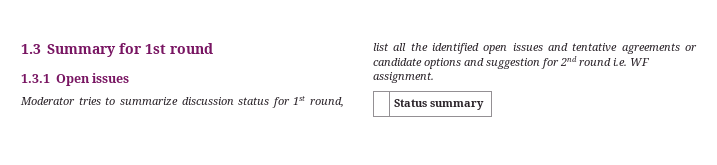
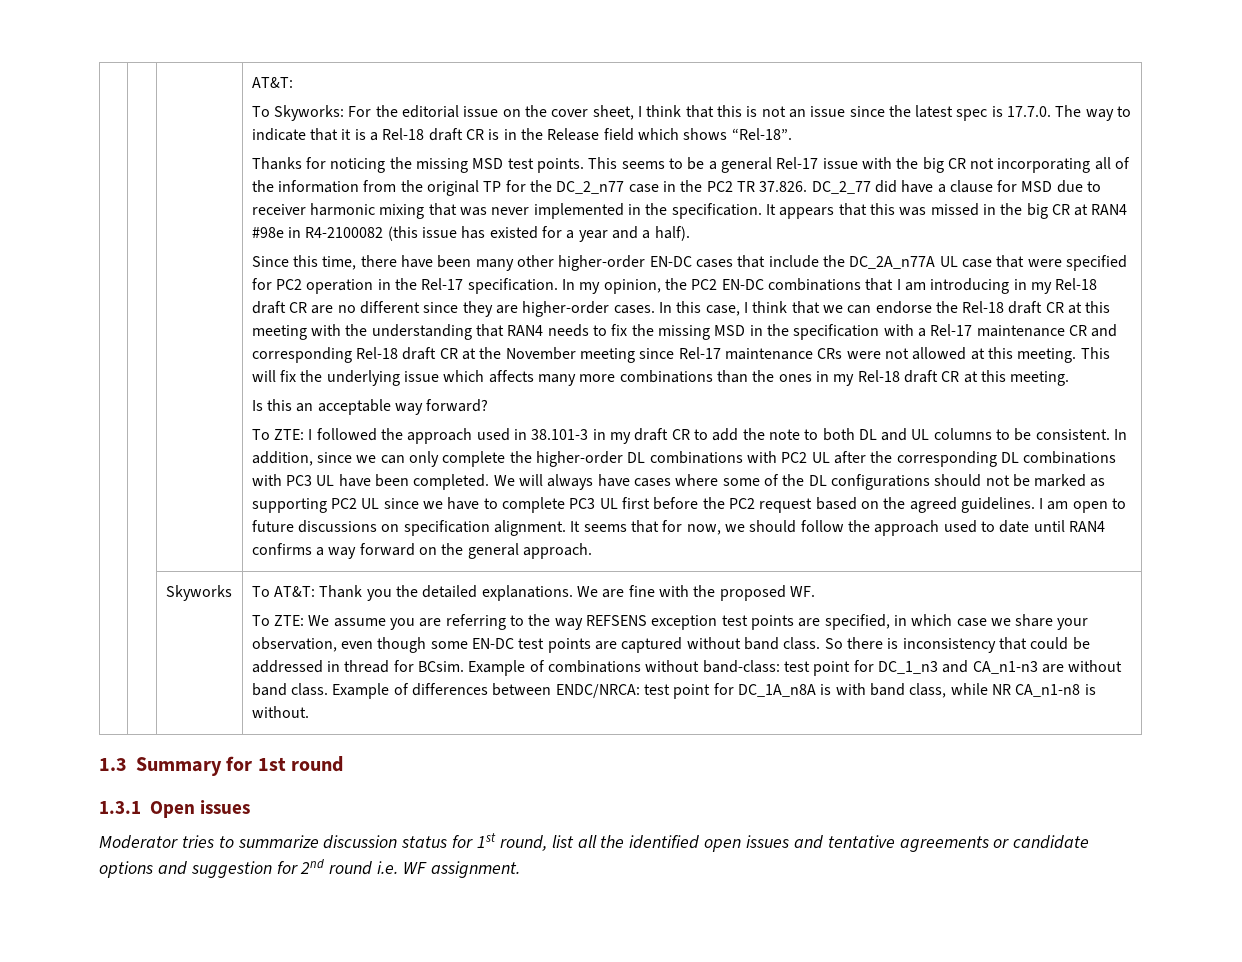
(21, 49) none -> [251,77,293,88] [251,105,1132,121] [251,128,792,141] [251,157,1131,173] [251,180,1102,196] [251,203,1128,219] [251,226,690,242] [251,255,1127,271] [251,278,1098,294] [251,301,1111,317] [251,324,1118,340] [251,347,1110,363] [251,370,1070,386] [251,399,489,415] [251,428,1128,444] [251,451,1117,467] [251,474,1106,490] [251,497,1127,513] [251,520,1105,536] [251,543,593,559] [165,585,232,601] [251,585,815,601] [251,614,1089,630] [251,637,1090,653] [251,660,1123,676] [251,683,1096,699] [251,706,309,718] | | | AT&T: // To Skyworks: For the editorial issue on the cover sheet, I think that this is not an issue since the latest spec is 17.7.0. The way to indicate that it is a Rel-18 draft CR is in the Release field which shows “Rel-18”. // Thanks for noticing the missing MSD test points. This seems to be a general Rel-17 issue with the big CR not incorporating all of the information from the original TP for the DC_2_n77 case in the PC2 TR 37.826. DC_2_77 did have a clause for MSD due to receiver harmonic mixing that was never implemented in the specification. It appears that this was missed in the big CR at RAN4 #98e in R4-2100082 (this issue has existed for a year and a half). // Since this time, there have been many other higher-order EN-DC cases that include the DC_2A_n77A UL case that were specified for PC2 operation in the Rel-17 specification. In my opinion, the PC2 EN-DC combinations that I am introducing in my Rel-18 draft CR are no different since they are higher-order cases. In this case, I think that we can endorse the Rel-18 draft CR at this meeting with the understanding that RAN4 needs to fix the missing MSD in the specification with a Rel-17 maintenance CR and corresponding Rel-18 draft CR at the November meeting since Rel-17 maintenance CRs were not allowed at this meeting. This will fix the underlying issue which affects many more combinations than the ones in my Rel-18 draft CR at this meeting. // Is this an acceptable way forward? // To ZTE: I followed the approach used in 38.101-3 in my draft CR to add the note to both DL and UL columns to be consistent. In addition, since we can only complete the higher-order DL combinations with PC2 UL after the corresponding DL combinations with PC3 UL have been completed. We will always have cases where some of the DL configurations should not be marked as supporting PC2 UL since we have to complete PC3 UL first before the PC2 request based on the agreed guidelines. I am open to future discussions on specification alignment. It seems that for now, we should follow the approach used to date until RAN4 confirms a way forward on the general approach. // | | Skyworks | To AT&T: Thank you the detailed explanations. We are fine with the proposed WF. // To ZTE: We assume you are referring to the way REFSENS exception test points are specified, in which case we share your observation, even though some EN-DC test points are captured without band class. So there is inconsistency that could be addressed in thread for BCsim. Example of combinations without band-class: test point for DC_1_n3 and CA_n1-n3 are without band class. Example of differences between ENDC/NRCA: test point for DC_1A_n8A is with band class, while NR CA_n1-n8 is without. //
[394,99,485,110] // | Status summary -> (520, 869) none

